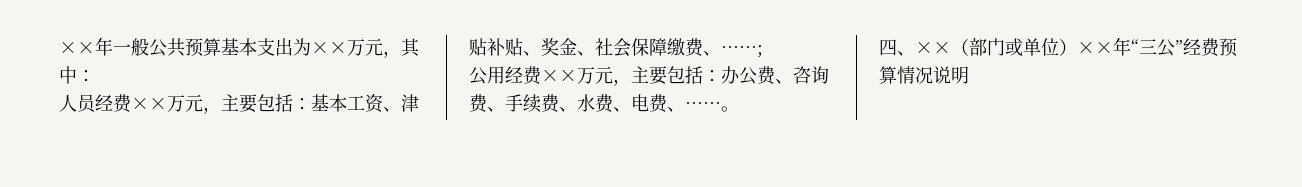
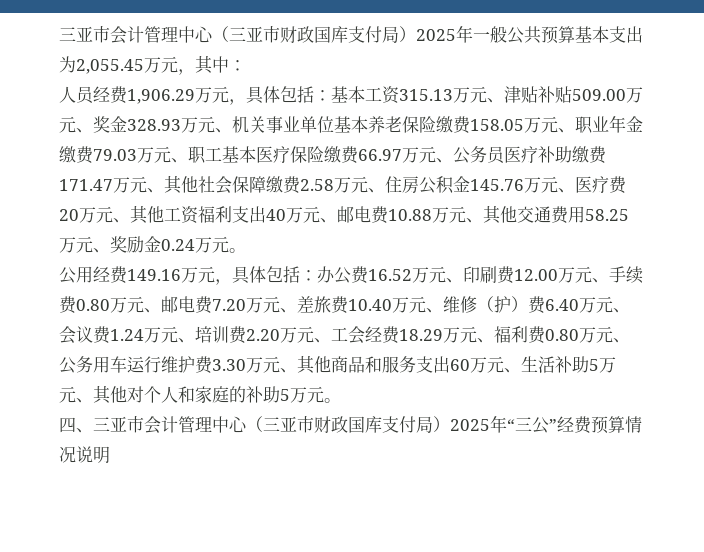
[59,41,95,54] ×× -> [59,26,456,44] 三亚市会计管理中心（三亚市财政国库支付局）2025
[311,41,347,54] ×× -> [76,59,144,74] 2,055.45
[131,94,257,114] ××万元，主要 -> [127,86,280,105] 1,906.29万元，具体
(384, 103) none -> [399,86,487,103] 315.13万元
[523,38,763,58] [469,66,829,86] [469,94,739,113] [879,38,1113,56] 、奖金、社会保障缴费、……; // 公用经费××万元，主要包括：办公费、咨询费、手续费、水费、电费、……。 // 四、××（部门或单位）×× -> [572,87,643,103] [59,115,643,134] [59,146,607,164] [59,175,627,194] [59,205,629,224] [59,236,246,253] [59,266,643,285] [59,296,630,314] [59,326,630,344] [59,355,616,374] [59,385,341,404] [59,416,490,434] 509.00万元、奖金328.93万元、机关事业单位基本养老保险缴费158.05万元、职业年金缴费79.03万元、职工基本医疗保险缴费66.97万元、公务员医疗补助缴费171.47万元、其他社会保障缴费2.58万元、住房公积金145.76万元、医疗费20万元、其他工资福利支出40万元、邮电费10.88万元、其他交通费用58.25万元、奖励金0.24万元。 // 公用经费149.16万元，具体包括：办公费16.52万元、印刷费12.00万元、手续费0.80万元、邮电费7.20万元、差旅费10.40万元、维修（护）费6.40万元、会议费1.24万元、培训费2.20万元、工会经费18.29万元、福利费0.80万元、公务用车运行维护费3.30万元、其他商品和服务支出60万元、生活补助5万元、其他对个人和家庭的补助5万元。 // 四、三亚市会计管理中心（三亚市财政国库支付局）2025

